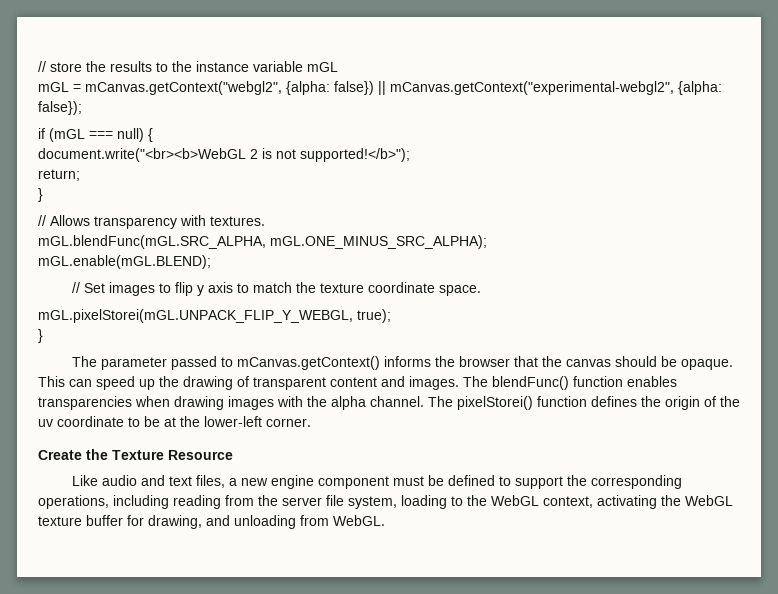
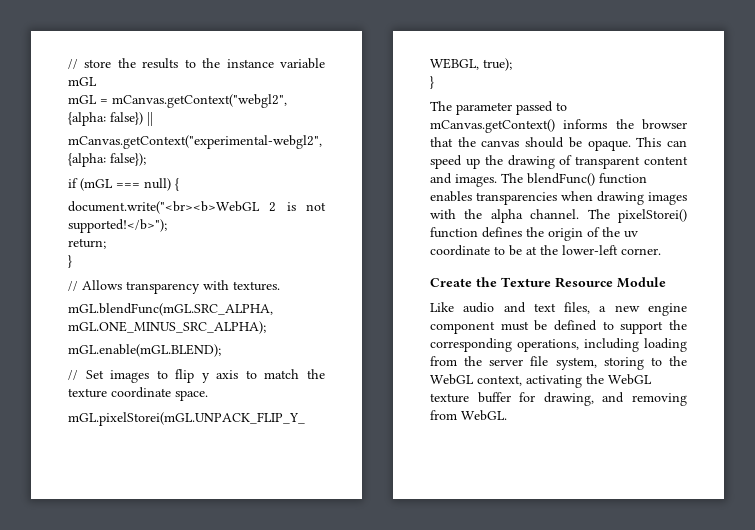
(386, 88) none -> (153, 119) //
(233, 455) none -> [617,277,666,288] Module
[173,495,221,509] reading -> [644,338,687,352] loading
[401,495,447,509] loading -> [603,357,644,370] storing
[234,515,296,529] unloading -> [632,393,687,406] removing

